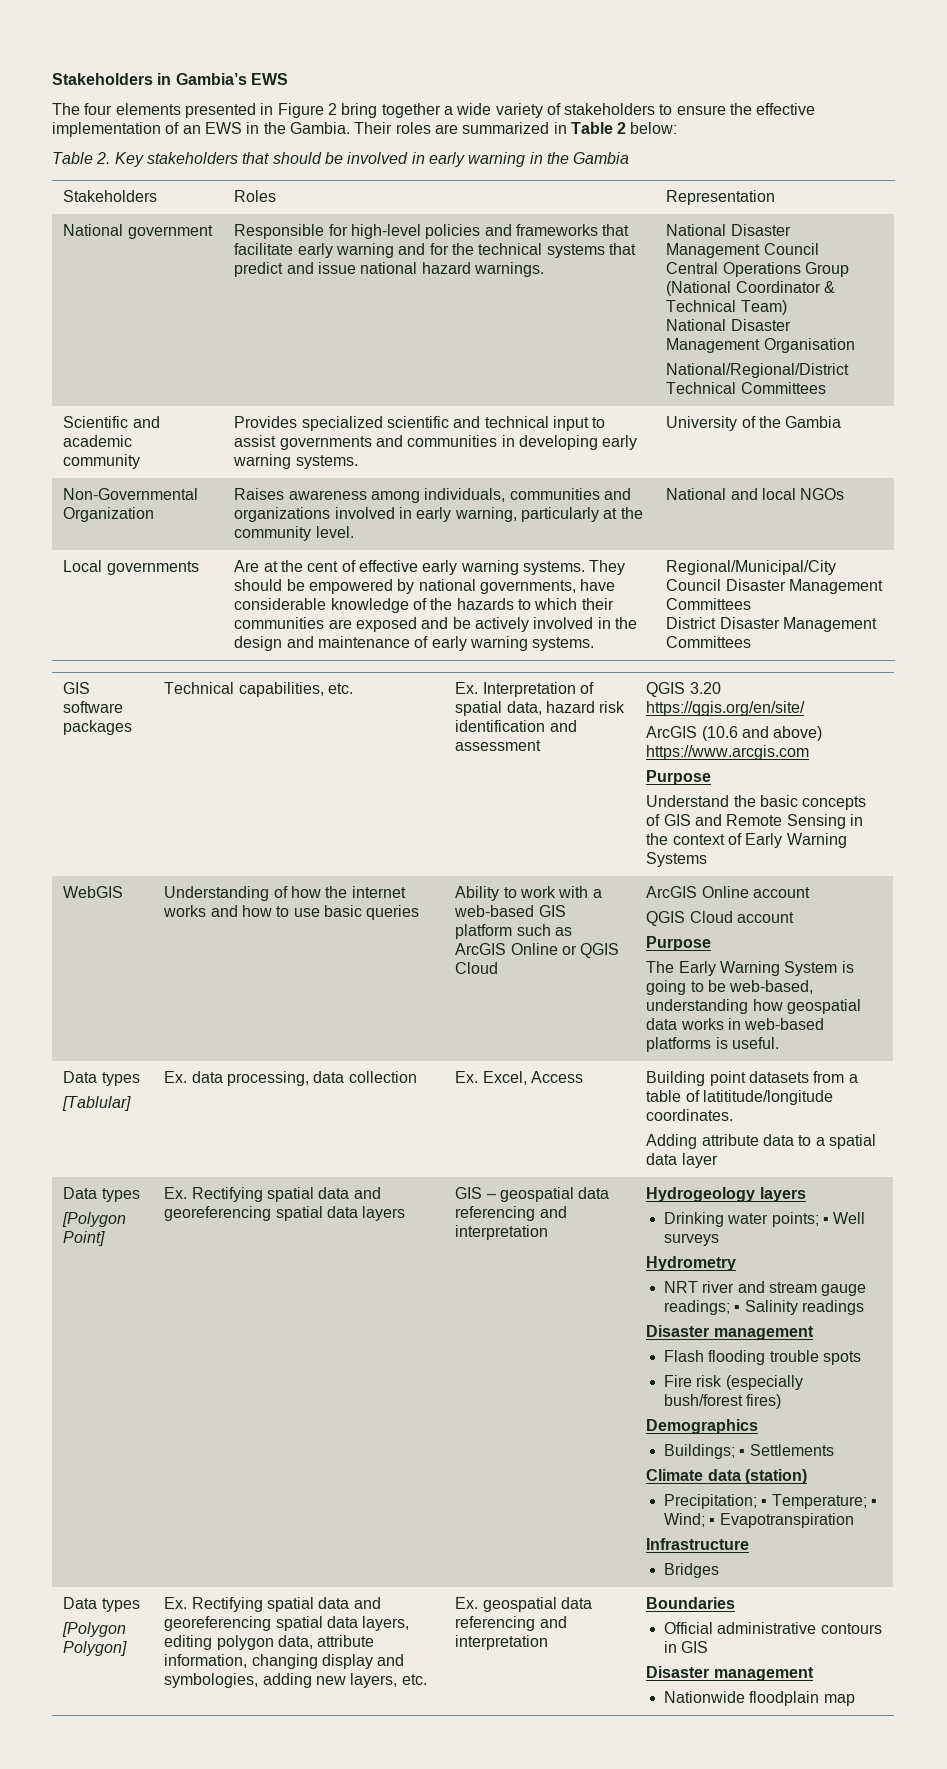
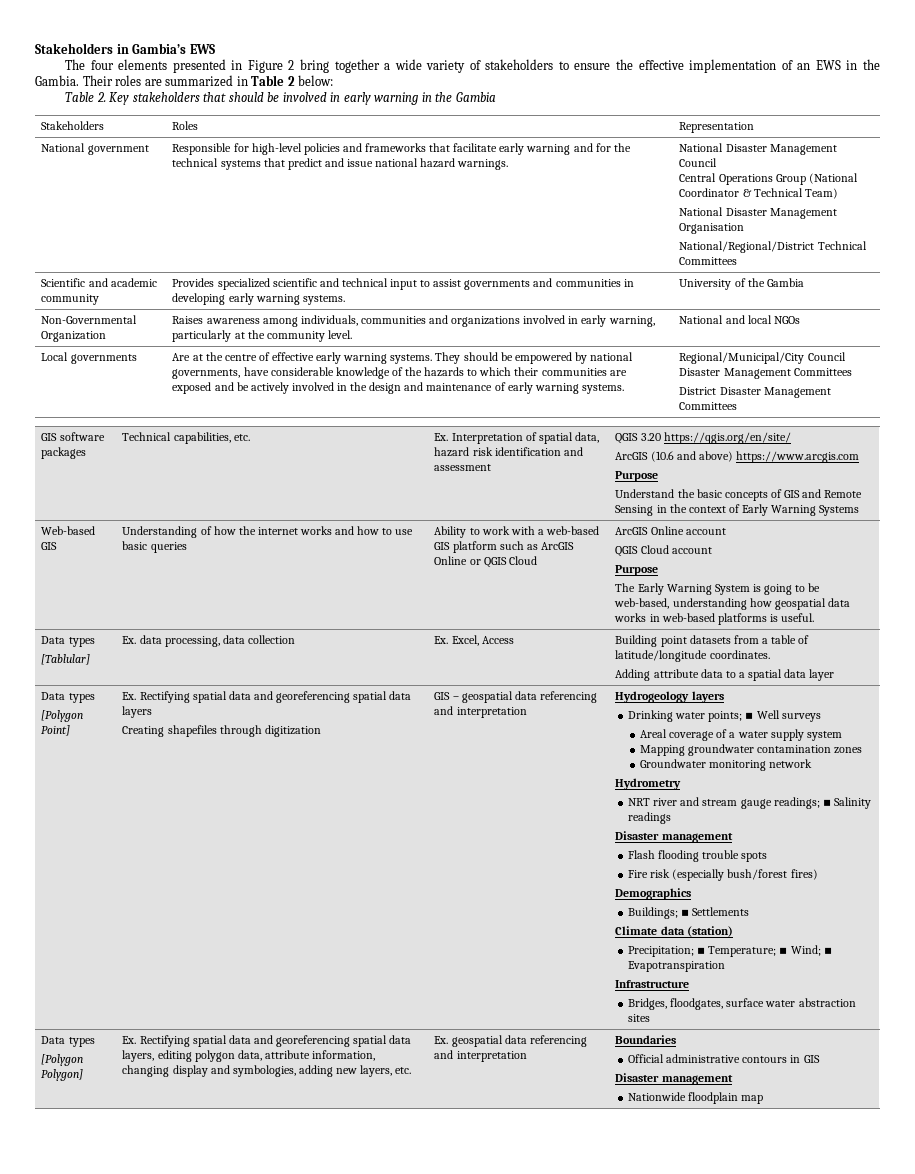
[307,561,339,572] cent -> [224,354,257,361] centre
[63,886,124,898] WebGIS -> [41,526,96,535] [41,542,58,550] Web-based GIS
[703,1090,834,1105] latititude/longitude -> [615,650,708,662] latitude/longitude
(406, 1213) none -> [122,725,321,737] // Creating shapefiles through digitization
(719, 1239) none -> [640,729,842,741] [640,744,863,756] [640,759,813,771] // Areal coverage of a water supply system // Mapping groundwater contamination zones // Groundwater monitoring network
[663,1563,719,1578] Bridges -> [628,998,856,1010] [628,1014,651,1022] Bridges, floodgates, surface water abstraction sites

